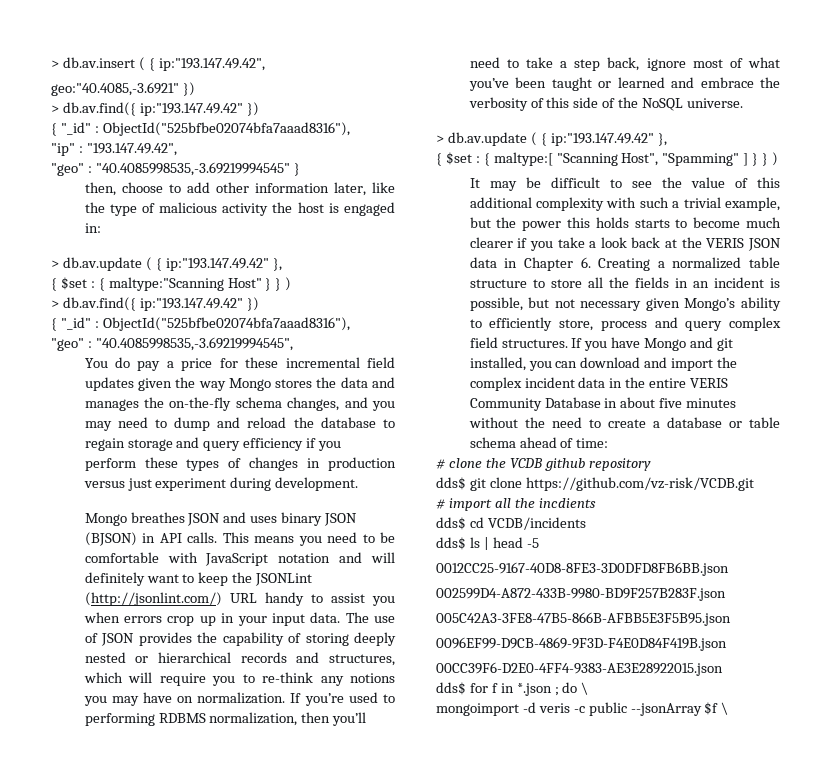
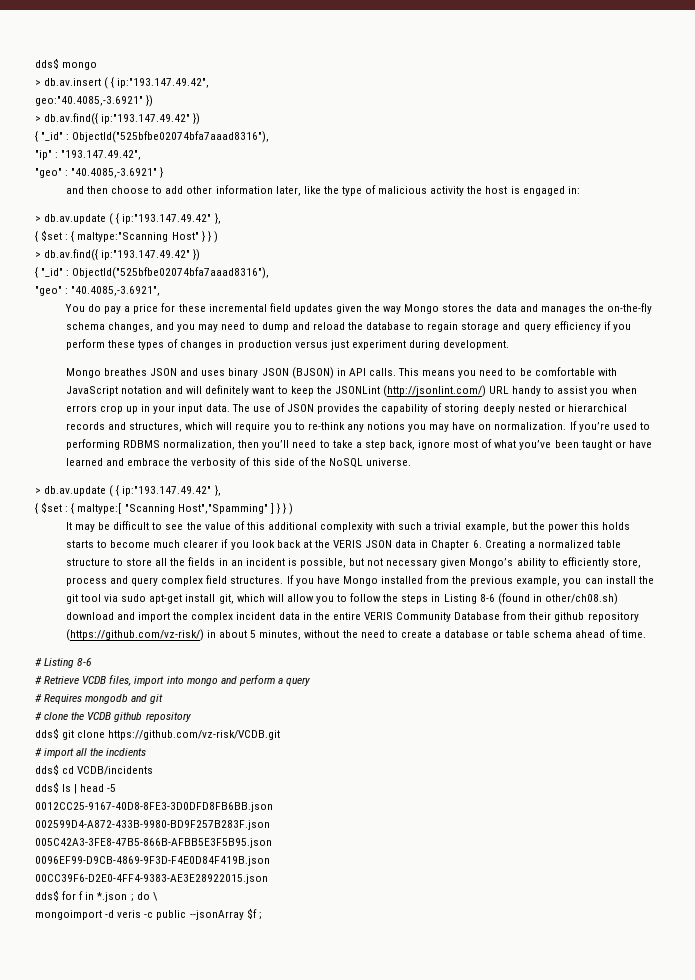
(51, 64) none -> [35,58,98,70] dds$ mongo //
[95,162,290,176] "40.4085998535,-3.69219994545" -> [71,168,158,178] "40.4085,-3.6921"
[84,182,116,196] then, -> [65,186,108,194] and then
[95,337,293,351] "40.4085998535,-3.69219994545", -> [71,286,161,296] "40.4085,-3.6921",
(612, 84) none -> [628,440,652,448] have
[621,153,740,166] Host", "Spamming" -> [177,504,268,514] Host","Spamming"
[557,237,597,248] take a -> (249, 546) none
[690,337,734,351] [469,357,578,371] and git installed, you can -> [380,575,654,586] [65,593,618,605] installed from the previous example, you can install the git tool via sudo apt-get install git, which will allow you to follow the steps in Listing 8-6 (found in other/ch08.sh)
[604,397,737,408] in about five minutes -> [503,611,639,622] [65,629,302,641] from their github repository (https://github.com/vz-risk/) in about 5 minutes,
[576,438,609,448] time: -> [621,630,646,638] [35,658,93,668] [35,675,311,686] [35,694,164,704] time. // # Listing 8-6 // # Retrieve VCDB files, import into mongo and perform a query // # Requires mongodb and git
[721,702,729,715] \ -> [258,912,262,920] ;

